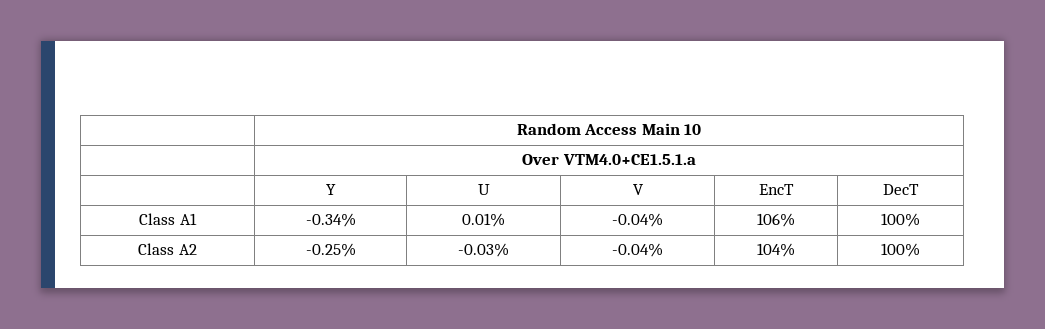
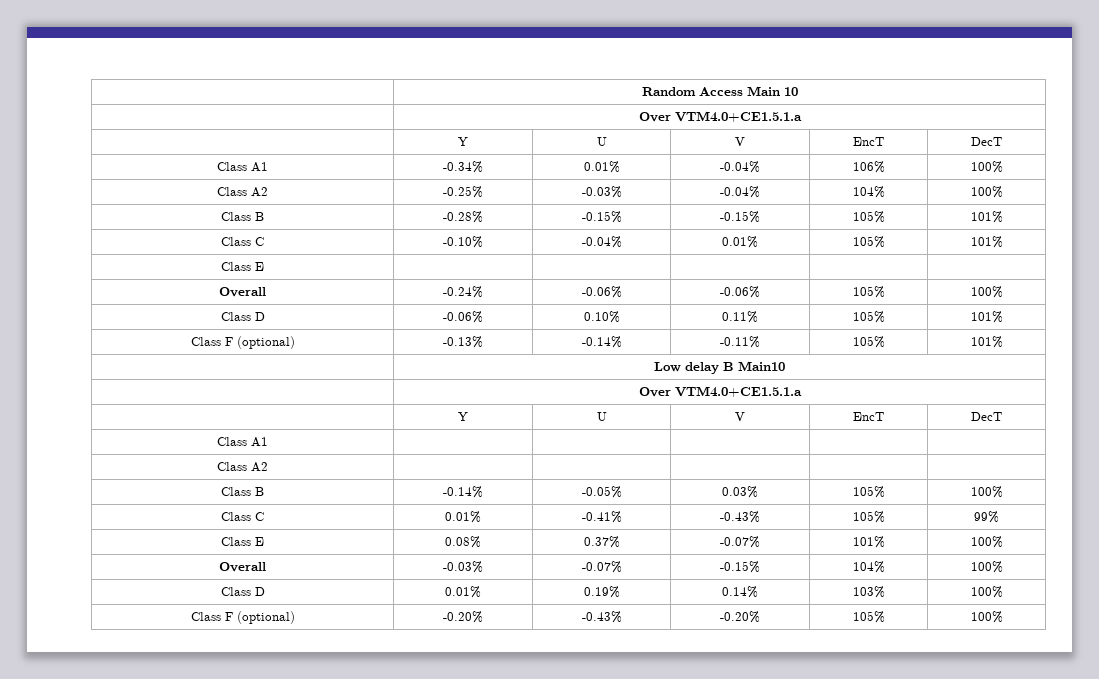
(920, 250) none -> [221,212,264,221] [443,211,483,223] [581,211,622,223] [720,211,760,223] [852,211,885,223] [970,211,1003,223] [221,237,264,246] [443,236,483,248] [581,236,622,248] [722,236,758,248] [852,236,885,248] [970,236,1003,248] [221,262,264,271] [219,287,266,297] [443,286,483,298] [581,286,622,298] [720,286,760,298] [852,286,885,298] [970,286,1003,298] [220,312,265,321] [443,311,483,323] [583,311,620,323] [722,311,758,323] [852,311,885,323] [970,311,1003,323] [190,336,295,349] [443,336,483,348] [581,336,622,348] [720,336,760,348] [852,336,885,348] [970,336,1003,348] [654,361,785,374] [638,386,802,397] [458,412,468,421] [596,412,607,421] [735,412,745,421] [853,412,884,421] [971,412,1002,421] [217,437,268,447] [217,462,268,472] [221,487,264,496] [443,486,483,498] [581,486,622,498] [722,486,758,498] [852,486,885,498] [970,486,1003,498] [221,512,264,521] [445,511,481,523] [581,511,622,523] [720,511,760,523] [852,511,885,523] [974,511,999,523] [221,537,264,546] [445,536,481,548] [583,536,620,548] [720,536,760,548] [852,536,885,548] [970,536,1003,548] [219,562,266,572] [443,561,483,573] [581,561,622,573] [720,561,760,573] [852,561,885,573] [970,561,1003,573] [220,587,265,596] [445,586,481,598] [583,586,620,598] [722,586,758,598] [852,586,885,598] [970,586,1003,598] [190,611,295,624] [443,611,483,623] [581,611,622,623] [720,611,760,623] [852,611,885,623] [970,611,1003,623] // Class B | -0.28% | -0.15% | -0.15% | 105% | 101% // Class C | -0.10% | -0.04% | 0.01% | 105% | 101% // Class E | | | | | // Overall | -0.24% | -0.06% | -0.06% | 105% | 100% // Class D | -0.06% | 0.10% | 0.11% | 105% | 101% // Class F (optional) | -0.13% | -0.14% | -0.11% | 105% | 101% // | Low delay B Main10 // | Over VTM4.0+CE1.5.1.a // | Y | U | V | EncT | DecT // Class A1 | | | | | // Class A2 | | | | | // Class B | -0.14% | -0.05% | 0.03% | 105% | 100% // Class C | 0.01% | -0.41% | -0.43% | 105% | 99% // Class E | 0.08% | 0.37% | -0.07% | 101% | 100% // Overall | -0.03% | -0.07% | -0.15% | 104% | 100% // Class D | 0.01% | 0.19% | 0.14% | 103% | 100% // Class F (optional) | -0.20% | -0.43% | -0.20% | 105% | 100%

